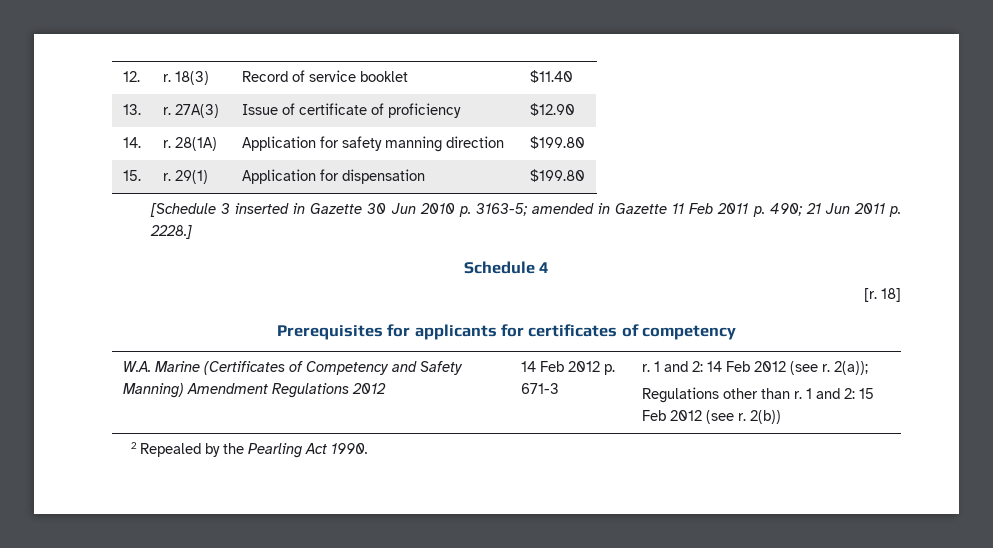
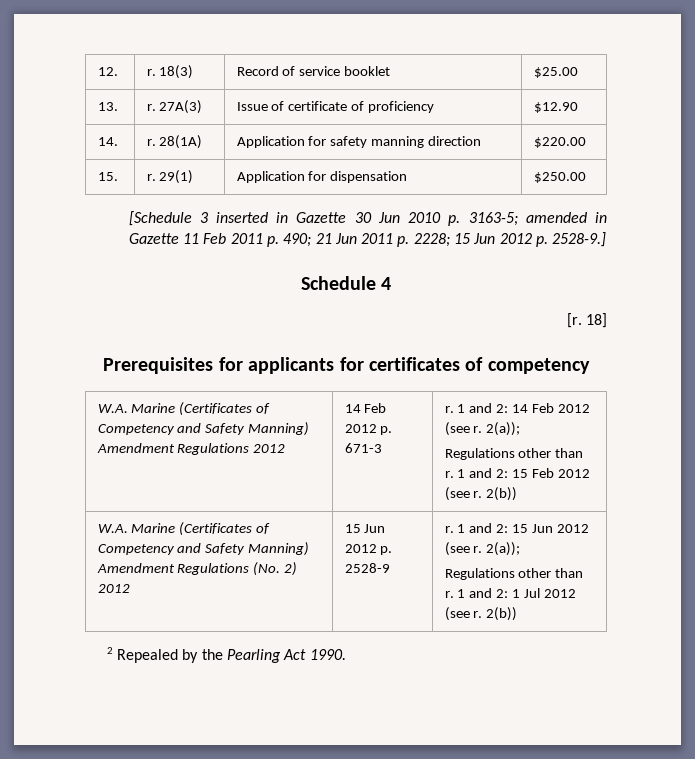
[529,70,573,83] $11.40 -> [533,67,578,78] $25.00
[529,136,585,149] $199.80 -> [533,137,586,148] $220.00
[529,169,585,182] $199.80 -> [533,172,586,183] $250.00
[149,225,192,239] 2228.] -> [413,232,607,247] 2228; 15 Jun 2012 p. 2528-9.]
(781, 417) none -> [97,522,271,536] [97,542,310,556] [96,562,298,576] [97,584,130,593] [344,524,386,533] [344,544,393,555] [344,563,390,573] [444,523,590,533] [444,542,521,556] [444,568,584,580] [444,588,577,598] [444,607,518,621] // W.A. Marine (Certificates of Competency and Safety Manning) Amendment Regulations (No. 2) 2012 | 15 Jun 2012 p. 2528-9 | r. 1 and 2: 15 Jun 2012 (see r. 2(a)); // Regulations other than r. 1 and 2: 1 Jul 2012 (see r. 2(b))

